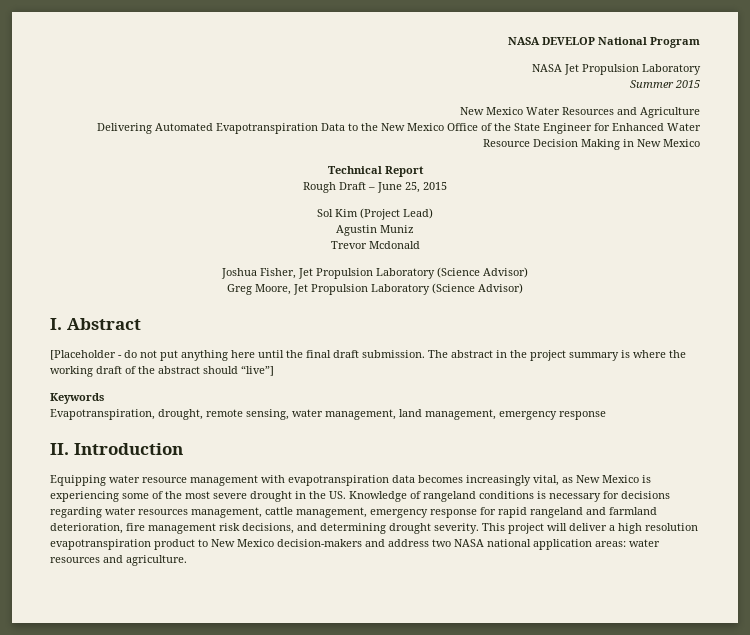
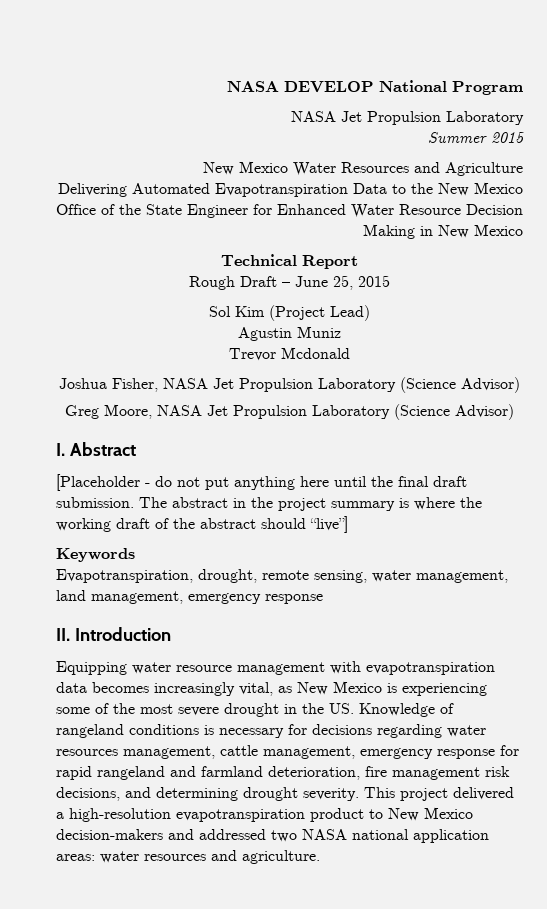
(296, 273) none -> [163,378,208,389] NASA
(291, 289) none -> [157,405,202,416] NASA
[547,523,698,534] will deliver a high resolution -> [453,787,514,800] [56,808,171,822] delivered a high-resolution
[388,539,429,547] address -> [199,829,266,840] addressed

